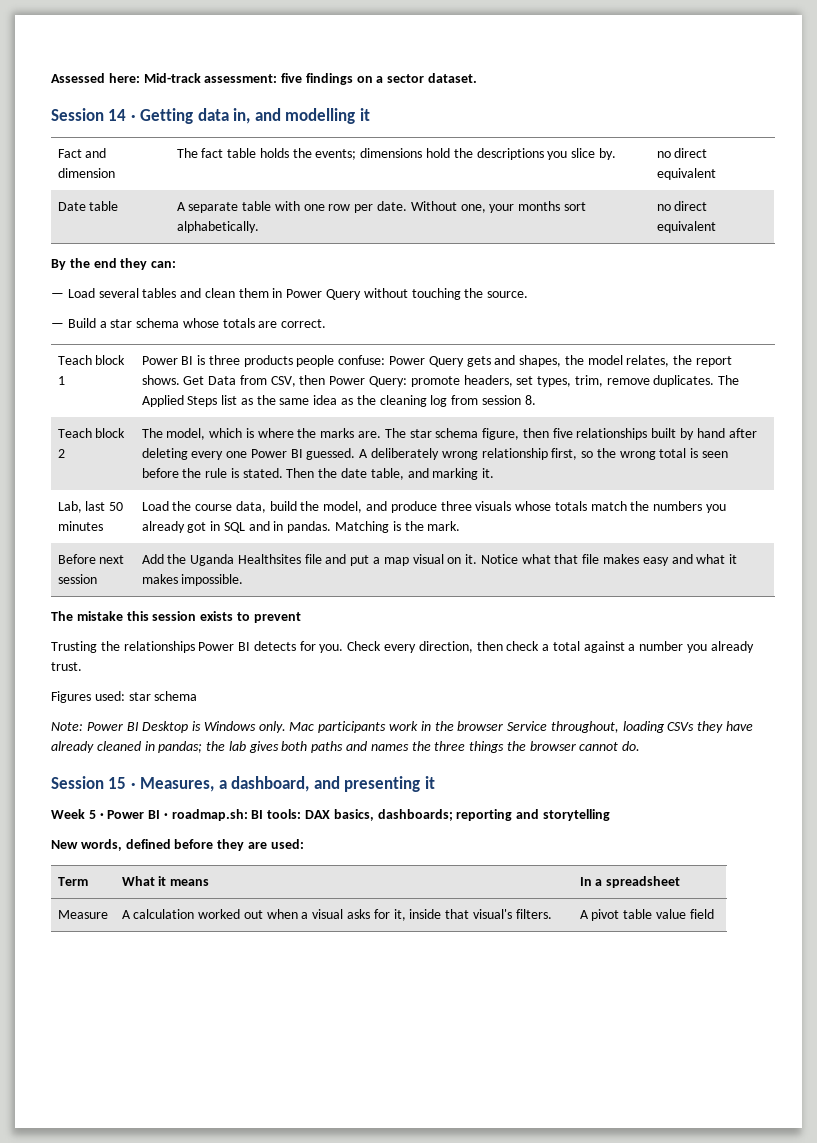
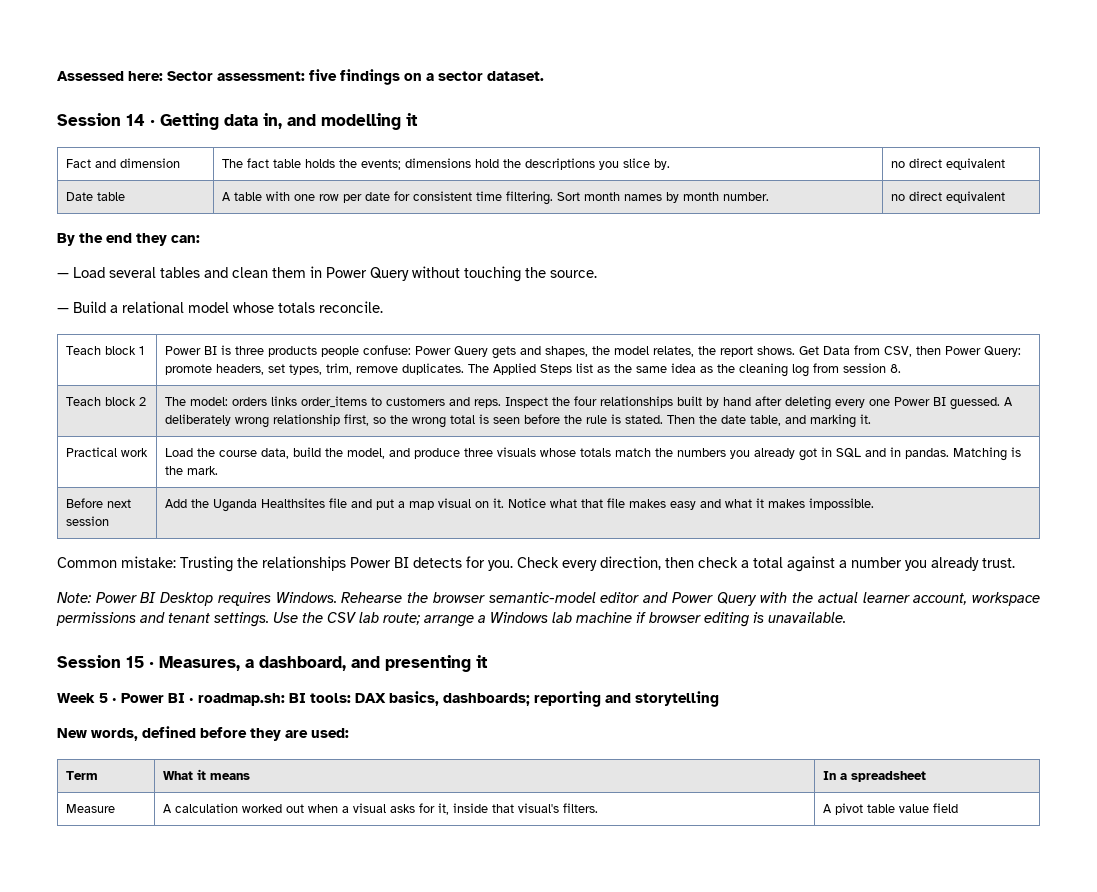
[143,73,201,83] Mid-track -> [167,71,213,81] Sector
[188,202,239,213] separate -> (232, 196) none
[376,201,586,213] [176,221,259,233] date. Without one, your months sort alphabetically. -> [365,191,770,205] date for consistent time filtering. Sort month names by month number.
[110,318,327,328] star schema whose totals are correct. -> [122,301,383,313] relational model whose totals reconcile.
[166,428,573,440] model, which is where the marks are. The star schema figure, then five -> [190,396,598,408] model: orders links order_items to customers and reps. Inspect the four
[57,501,124,513] [57,521,103,531] Lab, last 50 minutes -> [66,447,149,457] Practical work
[51,611,301,623] The mistake this session exists to prevent // -> [57,556,176,568] Common mistake:
[51,691,198,703] // Figures used: star schema -> (1015, 563) none
[192,721,754,733] [51,741,641,753] is Windows only. Mac participants work in the browser Service throughout, loading CSVs they have already cleaned in pandas; the lab gives both paths and names the three things the browser cannot do. -> [217,592,1040,606] [56,612,846,627] requires Windows. Rehearse the browser semantic-model editor and Power Query with the actual learner account, workspace permissions and tenant settings. Use the CSV lab route; arrange a Windows lab machine if browser editing is unavailable.

